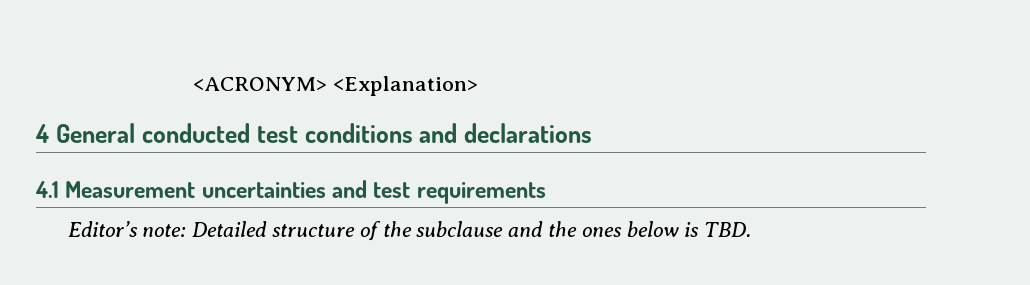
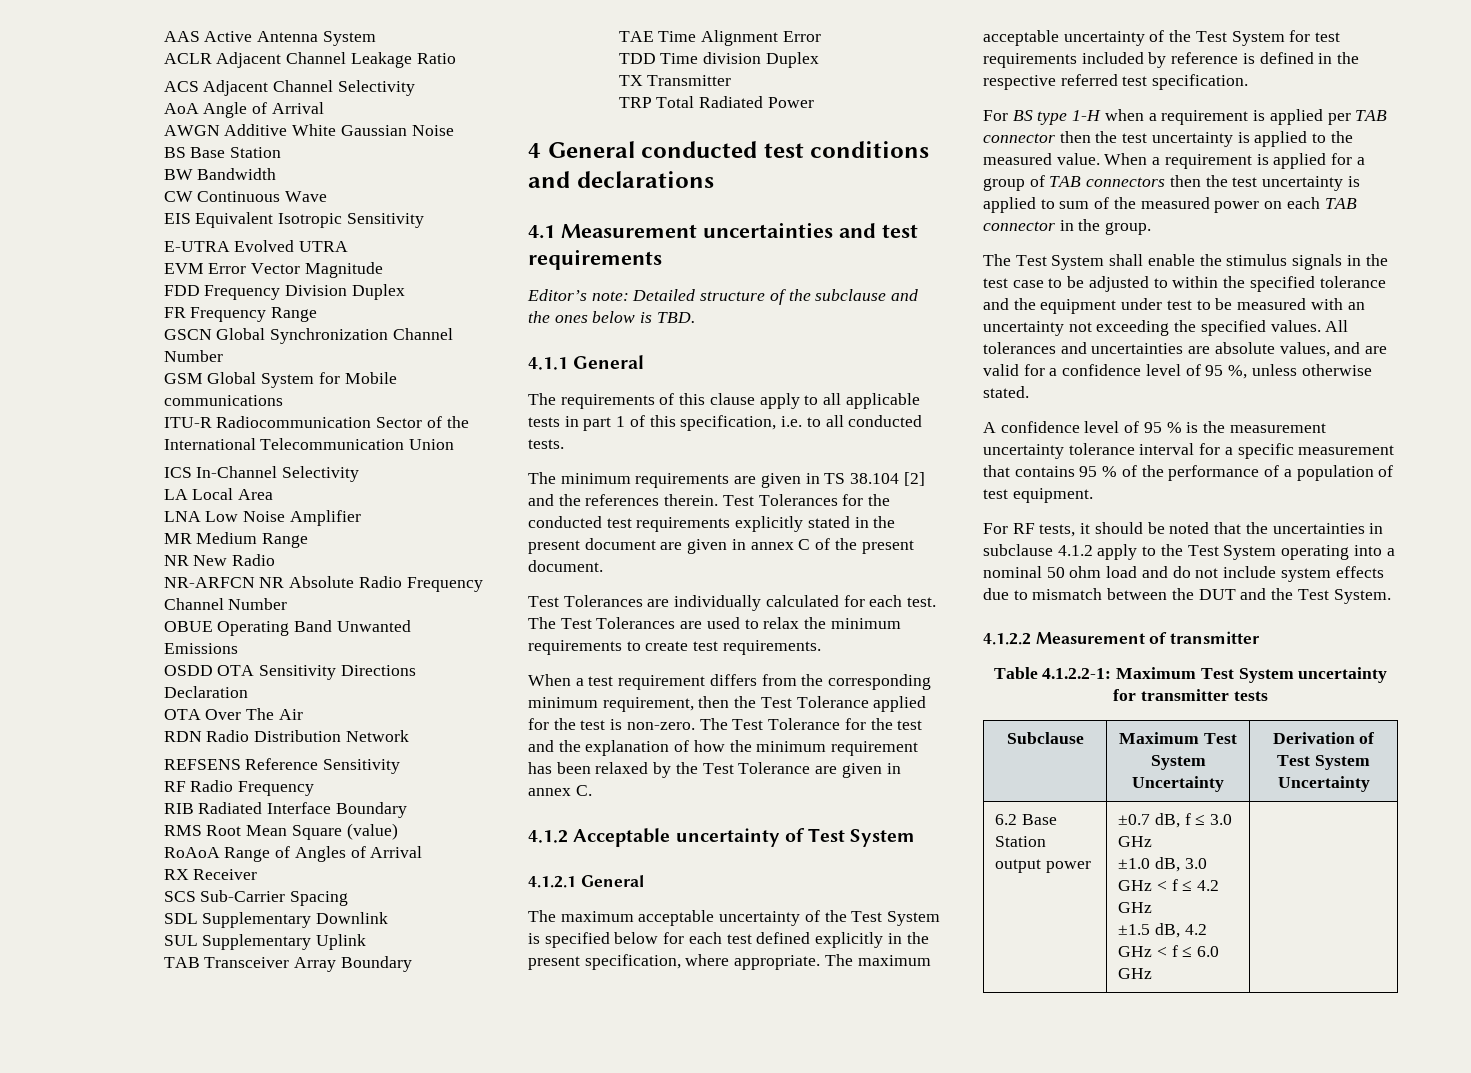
[193,76,479,96] <ACRONYM> <Explanation> -> [163,31,376,46] [163,52,456,68] [163,80,415,96] [163,102,324,118] [163,124,454,136] [163,147,282,158] [163,168,277,180] [163,191,328,202] [163,212,424,228] [163,240,349,252] [163,262,383,278] [163,284,405,300] [163,307,318,322] [163,328,453,344] [163,350,223,362] [163,372,397,388] [163,395,283,406] [163,416,469,428] [163,438,455,450] [163,466,360,482] [163,488,274,500] [163,510,361,526] [163,532,309,548] [163,554,276,566] [163,576,483,592] [163,598,288,610] [163,620,411,636] [163,643,238,654] [163,665,416,680] [163,686,248,698] [163,708,303,720] [163,730,409,742] [163,758,401,774] [163,780,315,796] [163,802,407,818] [163,823,398,840] [163,846,423,862] [163,869,258,880] [163,890,349,906] [163,912,389,928] [163,934,367,950] [163,956,412,972] [618,30,821,46] [618,52,819,68] [618,75,732,86] [618,96,814,108] AAS Active Antenna System // ACLR Adjacent Channel Leakage Ratio // ACS Adjacent Channel Selectivity // AoA Angle of Arrival // AWGN Additive White Gaussian Noise // BS Base Station // BW Bandwidth // CW Continuous Wave // EIS Equivalent Isotropic Sensitivity // E-UTRA Evolved UTRA // EVM Error Vector Magnitude // FDD Frequency Division Duplex // FR Frequency Range // GSCN Global Synchronization Channel Number // GSM Global System for Mobile communications // ITU-R Radiocommunication Sector of the International Telecommunication Union // ICS In-Channel Selectivity // LA Local Area // LNA Low Noise Amplifier // MR Medium Range // NR New Radio // NR-ARFCN NR Absolute Radio Frequency Channel Number // OBUE Operating Band Unwanted Emissions // OSDD OTA Sensitivity Directions Declaration // OTA Over The Air // RDN Radio Distribution Network // REFSENS Reference Sensitivity // RF Radio Frequency // RIB Radiated Interface Boundary // RMS Root Mean Square (value) // RoAoA Range of Angles of Arrival // RX Receiver // SCS Sub-Carrier Spacing // SDL Supplementary Downlink // SUL Supplementary Uplink // TAB Transceiver Array Boundary // TAE Time Alignment Error // TDD Time division Duplex // TX Transmitter // TRP Total Radiated Power
(752, 229) none -> [528,355,645,370] [528,393,920,409] [528,415,923,431] [528,439,564,449] [528,472,925,488] [528,494,891,506] [528,516,896,532] [528,538,914,554] [528,560,603,572] [528,595,937,611] [528,617,901,629] [528,640,821,655] [528,674,932,690] [528,696,927,712] [528,718,923,730] [528,740,919,756] [528,762,901,778] [528,785,592,796] [528,828,915,847] [528,875,644,888] [528,910,941,926] [528,932,929,948] [528,954,931,970] [983,30,1341,46] [983,52,1360,68] [983,74,1249,90] [983,109,1388,125] [983,131,1353,147] [983,153,1365,169] [983,175,1360,191] [983,197,1357,213] [983,219,1152,235] [983,254,1388,270] [983,276,1386,292] [983,298,1365,314] [983,320,1349,336] [983,342,1388,357] [983,364,1372,379] [983,386,1029,398] [983,421,1326,433] [983,443,1395,459] [983,465,1394,481] [983,488,1093,503] [983,522,1384,537] [983,544,1395,560] [983,566,1384,582] [983,588,1391,604] [983,631,1261,645] [993,667,1388,683] [1113,689,1268,701] [1006,732,1084,744] [1119,732,1237,744] [1150,755,1206,770] [1132,776,1224,792] [1272,732,1375,744] [1277,755,1370,770] [1277,776,1370,792] [995,814,1057,825] [995,836,1047,847] [995,859,1091,873] [1118,813,1233,828] [1118,836,1153,847] [1118,857,1207,872] [1118,879,1220,891] [1118,902,1153,913] [1118,923,1207,938] [1118,945,1220,957] [1118,968,1153,979] // 4.1.1 General // The requirements of this clause apply to all applicable tests in part 1 of this specification, i.e. to all conducted tests. // The minimum requirements are given in TS 38.104 [2] and the references therein. Test Tolerances for the conducted test requirements explicitly stated in the present document are given in annex C of the present document. // Test Tolerances are individually calculated for each test. The Test Tolerances are used to relax the minimum requirements to create test requirements. // When a test requirement differs from the corresponding minimum requirement, then the Test Tolerance applied for the test is non-zero. The Test Tolerance for the test and the explanation of how the minimum requirement has been relaxed by the Test Tolerance are given in annex C. // 4.1.2 Acceptable uncertainty of Test System // 4.1.2.1 General // The maximum acceptable uncertainty of the Test System is specified below for each test defined explicitly in the present specification, where appropriate. The maximum acceptable uncertainty of the Test System for test requirements included by reference is defined in the respective referred test specification. // For BS type 1-H when a requirement is applied per TAB connector then the test uncertainty is applied to the measured value. When a requirement is applied for a group of TAB connectors then the test uncertainty is applied to sum of the measured power on each TAB connector in the group. // The Test System shall enable the stimulus signals in the test case to be adjusted to within the specified tolerance and the equipment under test to be measured with an uncertainty not exceeding the specified values. All tolerances and uncertainties are absolute values, and are valid for a confidence level of 95 %, unless otherwise stated. // A confidence level of 95 % is the measurement uncertainty tolerance interval for a specific measurement that contains 95 % of the performance of a population of test equipment. // For RF tests, it should be noted that the uncertainties in subclause 4.1.2 apply to the Test System operating into a nominal 50 ohm load and do not include system effects due to mismatch between the DUT and the Test System. // 4.1.2.2 Measurement of transmitter // Table 4.1.2.2-1: Maximum Test System uncertainty for transmitter tests // Subclause | Maximum Test System Uncertainty | Derivation of Test System Uncertainty // 6.2 Base Station output power | ±0.7 dB, f ≤ 3.0 GHz // ±1.0 dB, 3.0 GHz < f ≤ 4.2 GHz // ±1.5 dB, 4.2 GHz < f ≤ 6.0 GHz |

